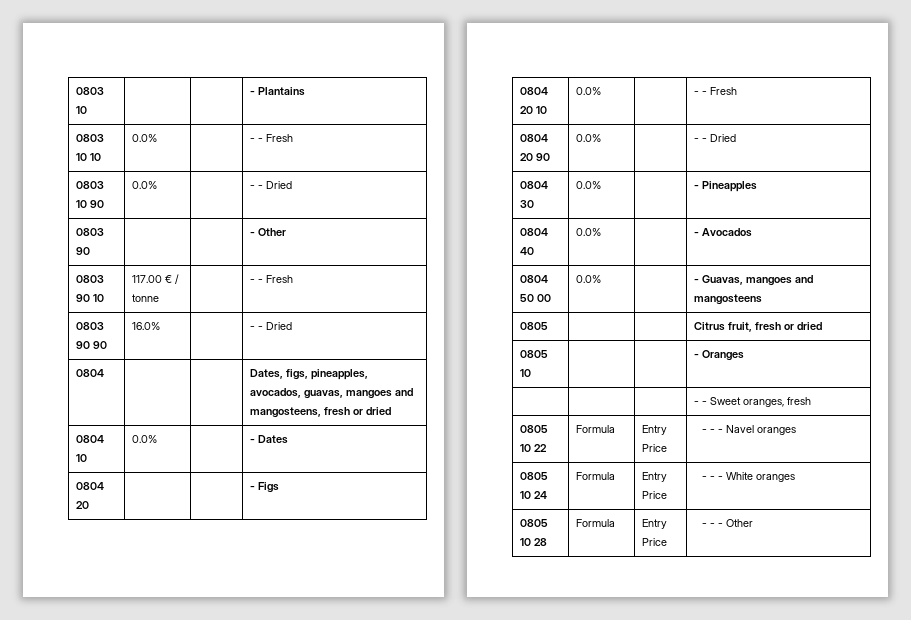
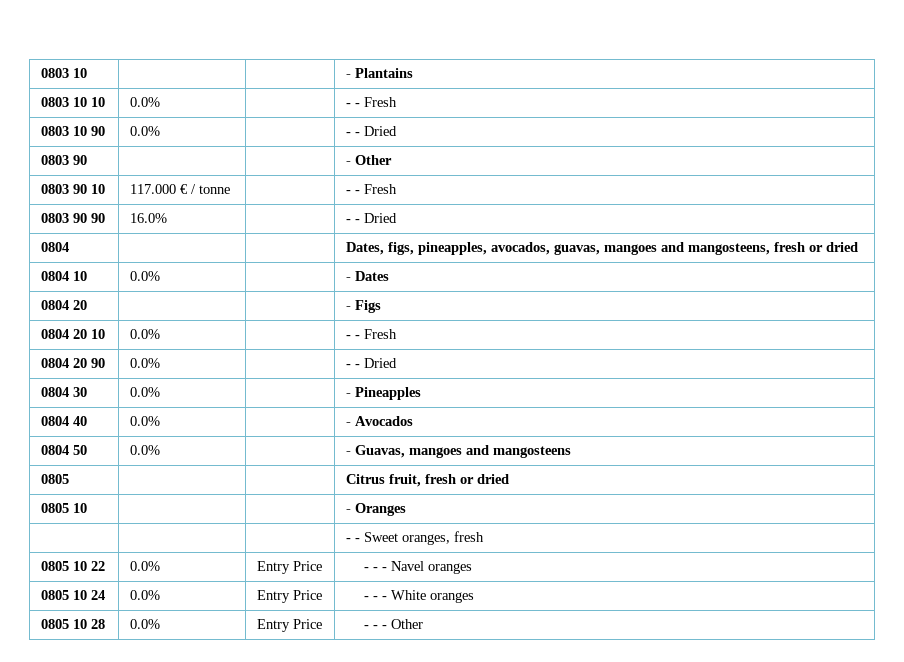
[132,275,163,283] 117.00 -> [129,184,176,194] 117.000
[537,294,552,302] 00 -> (87, 450) none
[576,425,616,433] Formula -> [129,561,160,571] 0.0%
[576,472,616,480] Formula -> [129,590,160,600] 0.0%
[576,519,616,527] Formula -> [129,619,160,629] 0.0%

